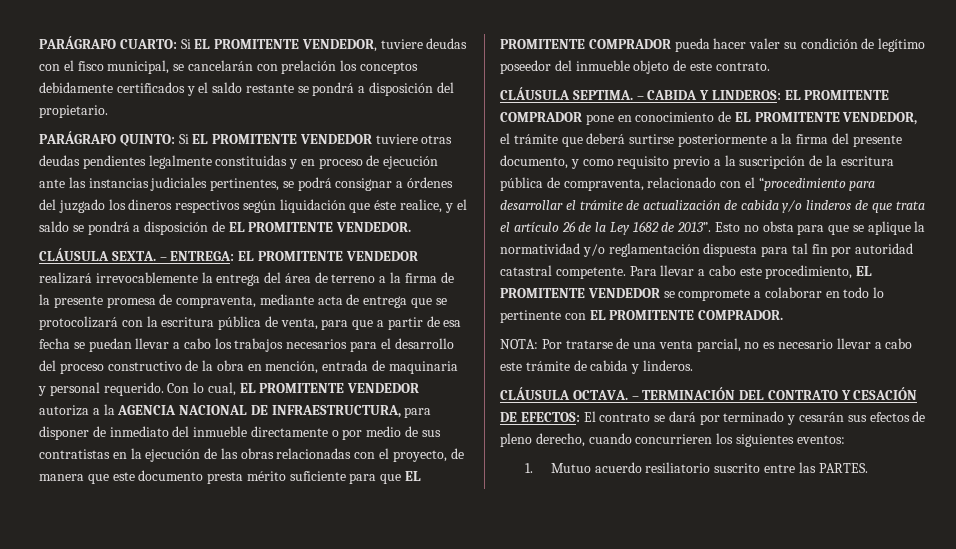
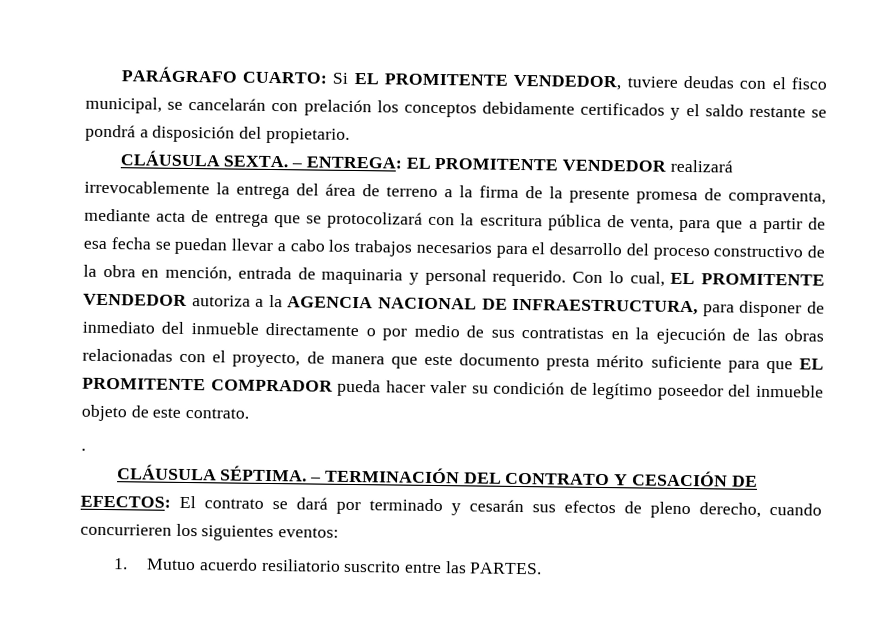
[39,131,453,146] [39,155,439,169] [39,177,454,191] [39,199,467,213] [39,221,412,235] // PARÁGRAFO QUINTO: Si EL PROMITENTE VENDEDOR tuviere otras deudas pendientes legalmente constituidas y en proceso de ejecución ante las instancias judiciales pertinentes, se podrá consignar a órdenes del juzgado los dineros respectivos según liquidación que éste realice, y el saldo se pondrá a disposición de EL PROMITENTE VENDEDOR. -> (350, 135) none
[500,87,890,100] [500,111,918,125] [500,133,902,147] [500,155,894,169] [500,177,876,191] [500,200,925,213] [500,221,926,235] [500,243,914,257] [500,265,873,279] [500,287,885,301] [500,310,784,323] [500,338,913,352] [500,360,693,374] [500,387,628,400] CLÁUSULA SEPTIMA. – CABIDA Y LINDEROS: EL PROMITENTE COMPRADOR pone en conocimiento de EL PROMITENTE VENDEDOR, el trámite que deberá surtirse posteriormente a la firma del presente documento, y como requisito previo a la suscripción de la escritura pública de compraventa, relacionado con el “procedimiento para desarrollar el trámite de actualización de cabida y/o linderos de que trata el artículo 26 de la Ley 1682 de 2013”. Esto no obsta para que se aplique la normatividad y/o reglamentación dispuesta para tal fin por autoridad catastral competente. Para llevar a cabo este procedimiento, EL PROMITENTE VENDEDOR se compromete a colaborar en todo lo pertinente con EL PROMITENTE COMPRADOR. // NOTA: Por tratarse de una venta parcial, no es necesario llevar a cabo este trámite de cabida y linderos. // CLÁUSULA OCTAVA. -> [81,448,86,451] [116,464,308,482] . // CLÁUSULA SÉPTIMA.

